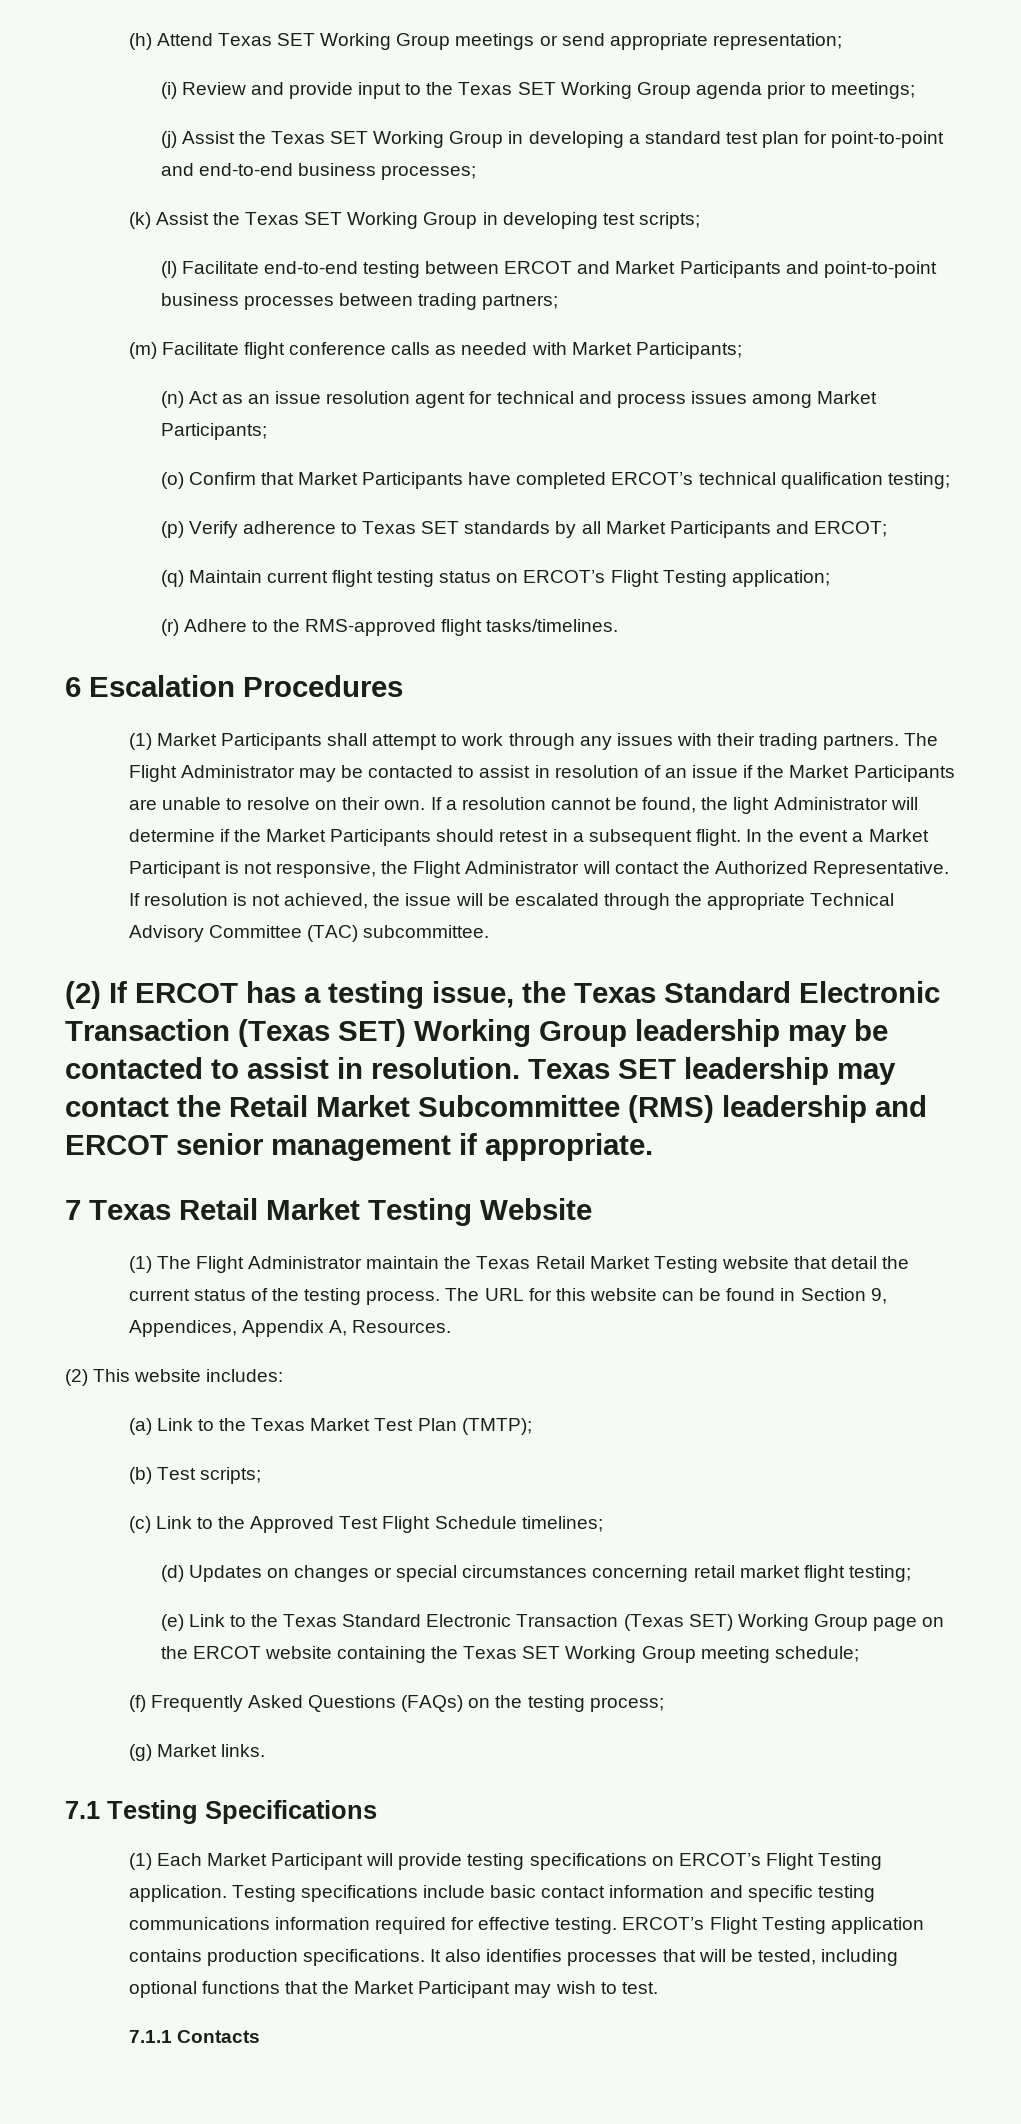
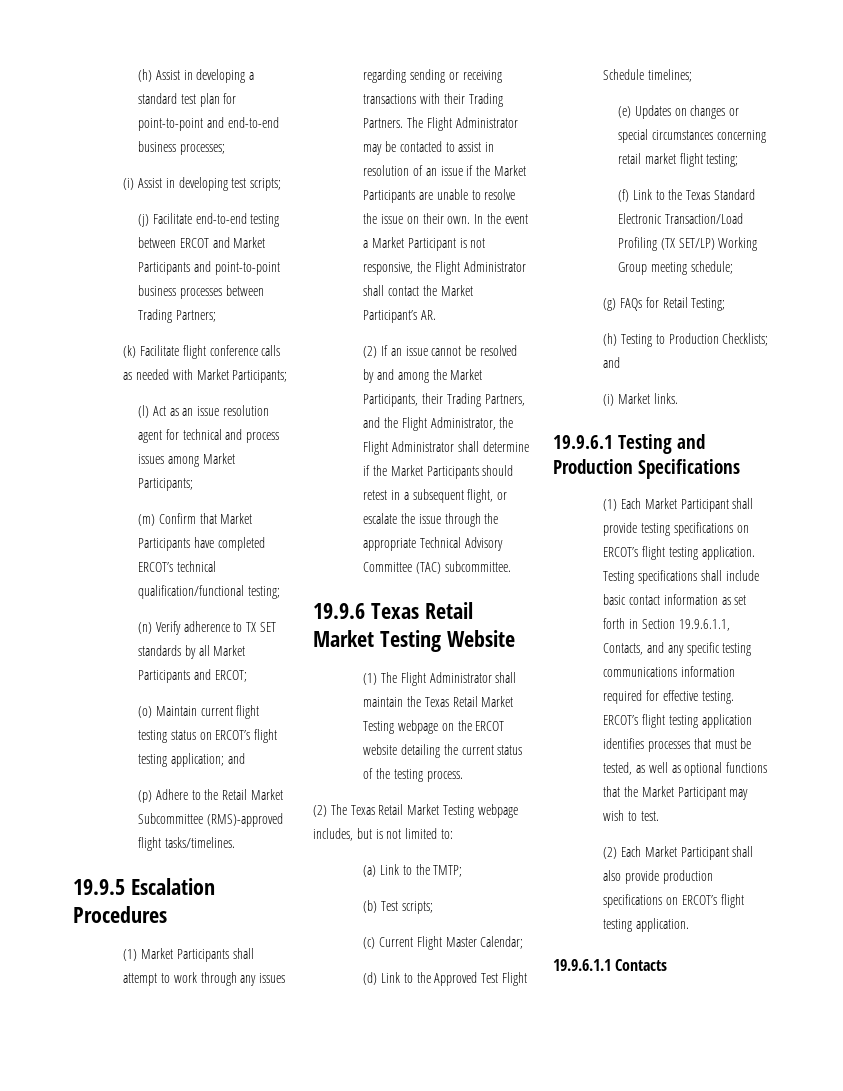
[128,33,842,50] [160,82,916,99] [160,131,504,148] (h) Attend Texas SET Working Group meetings or send appropriate representation; // (i) Review and provide input to the Texas SET Working Group agenda prior to meetings; // (j) Assist the Texas SET Working Group -> [138,69,180,82] (h) Assist
[128,212,478,229] (k) Assist the Texas SET Working Group -> [123,178,163,190] (i) Assist
[160,261,177,278] (l) -> [138,214,150,227] (j)
[417,293,559,310] [128,342,157,359] trading partners; // (m) -> [138,309,216,323] [123,345,137,358] Trading Partners; // (k)
[160,391,184,408] (n) -> [138,405,150,418] (l)
[160,472,184,489] (o) -> [138,514,156,526] (m)
[780,472,950,489] [160,521,184,538] qualification testing; // (p) -> [138,585,280,599] [138,622,153,634] qualification/functional testing; // (n)
[362,521,417,534] Texas -> [246,622,257,632] TX
[160,570,184,587] (q) -> [138,706,153,718] (o)
[610,570,727,587] Flight Testing -> [254,729,278,743] [138,754,168,767] flight testing
[160,619,179,636] // (r) -> [227,753,245,764] [138,790,153,803] and // (p)
[305,619,437,636] RMS-approved -> [222,789,283,800] [138,813,283,827] Retail Market Subcommittee (RMS)-approved
[65,677,81,697] 6 -> [73,879,125,895] 19.9.5
[676,733,900,750] with their trading partners. -> [363,69,502,83] [363,93,503,107] [363,118,404,128] regarding sending or receiving transactions with their Trading Partners.
(311, 803) none -> [363,213,404,224] the issue
[430,797,918,814] [128,829,741,846] If a resolution cannot be found, the light Administrator will determine if the Market Participants should retest in a subsequent flight. -> (471, 220) none
[582,861,950,878] [128,893,599,909] will contact the Authorized Representative. If resolution is not achieved, the issue will be escalated -> [363,285,473,296] [363,310,437,323] [363,345,517,358] [363,369,483,383] [363,393,525,407] [363,417,514,431] [363,441,529,455] [363,465,514,479] [363,489,508,503] [363,513,441,524] shall contact the Market Participant’s AR. // (2) If an issue cannot be resolved by and among the Market Participants, their Trading Partners, and the Flight Administrator, the Flight Administrator shall determine if the Market Participants should retest in a subsequent flight, or escalate the issue
[65,981,940,1009] [65,1019,888,1047] [65,1057,896,1085] [65,1095,927,1123] [65,1133,653,1161] [65,1200,81,1220] (2) If ERCOT has a testing issue, the Texas Standard Electronic Transaction (Texas SET) Working Group leadership may be contacted to assist in resolution. Texas SET leadership may contact the Retail Market Subcommittee (RMS) leadership and ERCOT senior management if appropriate. // 7 -> [313,603,365,619] 19.9.6
(363, 1262) none -> [495,672,517,683] shall
[721,1256,878,1269] website that detail -> [398,720,505,734] [363,744,441,758] webpage on the ERCOT website detailing
[445,1288,887,1304] [128,1320,452,1337] [65,1369,284,1386] The URL for this website can be found in Section 9, Appendices, Appendix A, Resources. // (2) This website includes: -> [313,804,518,818] [313,828,453,841] // (2) The Texas Retail Market Testing webpage includes, but is not limited to:
[251,1418,532,1435] Texas Market Test Plan (TMTP); -> [433,865,463,877] TMTP;
(151, 1524) none -> [379,936,524,950] [363,972,378,985] Current Flight Master Calendar; // (d)
[160,1565,184,1582] (d) -> [618,106,632,118] (e)
[160,1614,184,1631] (e) -> [618,189,630,202] (f)
[516,1614,945,1631] [160,1646,859,1663] [128,1695,664,1712] [128,1744,265,1761] [65,1800,198,1824] Transaction (Texas SET) Working Group page on the ERCOT website containing the Texas SET Working Group meeting schedule; // (f) Frequently Asked Questions (FAQs) on the testing process; // (g) Market links. // 7.1 Testing -> [664,213,743,224] [618,237,758,251] [618,261,733,275] [603,297,726,311] [603,333,769,347] [603,357,621,368] [603,393,678,406] [553,434,706,454] [553,459,633,474] Transaction/Load Profiling (TX SET/LP) Working Group meeting schedule; // (g) FAQs for Retail Testing; // (h) Testing to Production Checklists; and // (i) Market links. // 19.9.6.1 Testing and Production
[366,1853,394,1866] will -> [732,498,754,509] shall
[765,1853,883,1870] Flight Testing -> [642,546,698,560] flight testing
(418, 1893) none -> [700,570,722,581] shall
[709,1885,743,1898] and -> [721,595,747,605] [603,618,730,631] [603,642,684,656] as set forth in Section 19.9.6.1.1, Contacts, and any
[709,1917,924,1934] [128,1949,482,1966] Flight Testing application contains production specifications. It also -> [642,714,752,728] flight testing application
[698,1949,726,1962] will -> [714,739,737,749] must
[821,1949,899,1966] including -> [636,762,681,773] as well as
[128,2030,172,2043] 7.1.1 -> [603,846,754,860] [603,870,713,884] [603,894,744,908] [603,918,690,932] [553,959,611,971] (2) Each Market Participant shall also provide production specifications on ERCOT’s flight testing application. // 19.9.6.1.1

